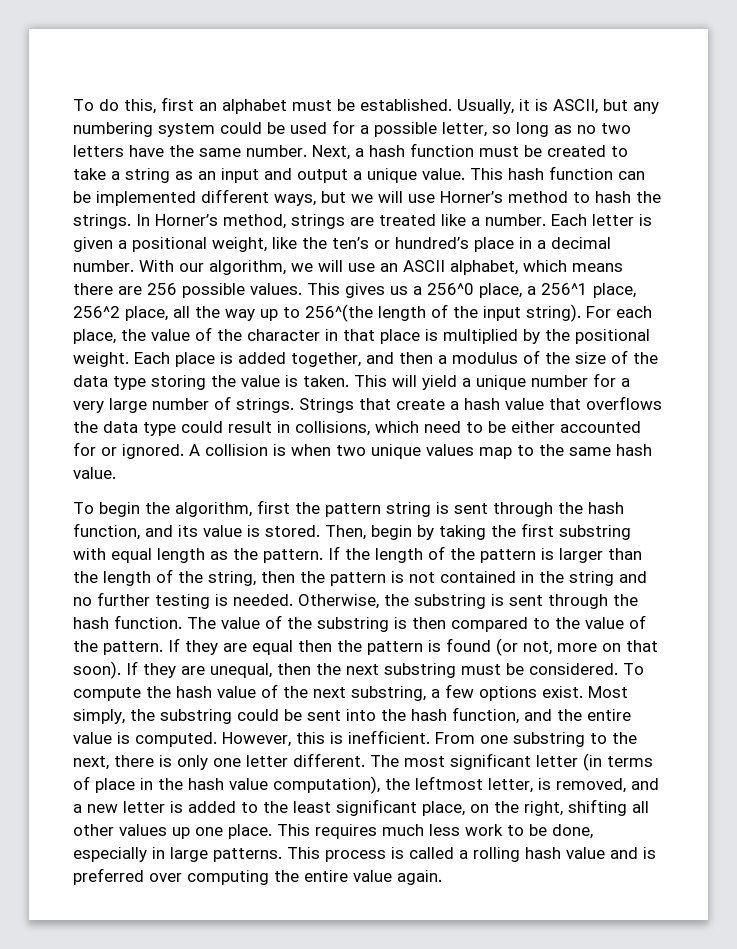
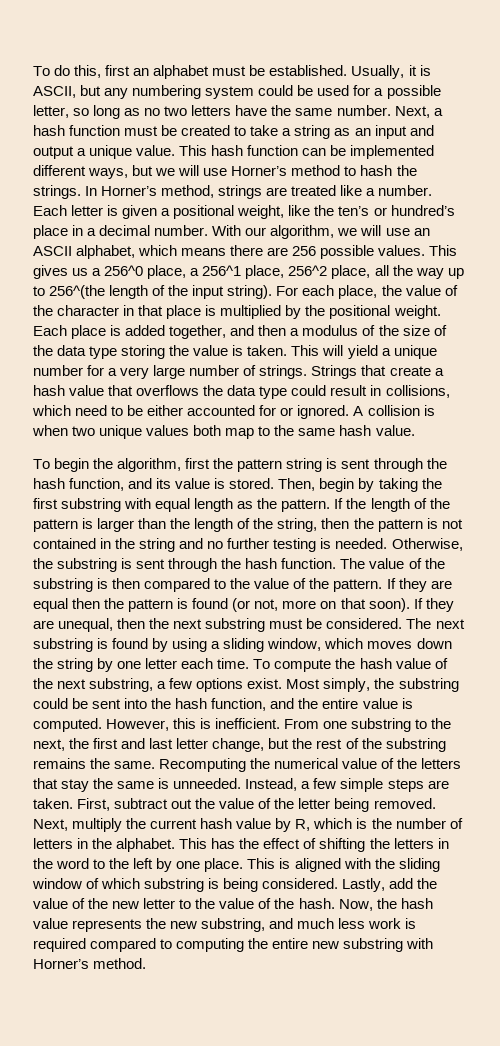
(474, 450) none -> [193,425,222,436] both
(618, 669) none -> [406,618,465,629] [33,638,452,652] [33,658,250,672] The next substring is found by using a sliding window, which moves down the string by one letter each time.
[114,753,653,771] [73,776,659,794] [73,799,649,816] [73,824,593,839] [73,847,656,862] [73,868,442,885] there is only one letter different. The most significant letter (in terms of place in the hash value computation), the leftmost letter, is removed, and a new letter is added to the least significant place, on the right, shifting all other values up one place. This requires much less work to be done, especially in large patterns. This process is called a rolling hash value and is preferred over computing the entire value again. -> [69,738,446,752] [33,758,462,772] [33,778,449,792] [33,798,436,812] [33,818,463,832] [33,838,449,852] [33,858,440,872] [32,878,438,892] [33,898,433,911] [33,918,417,932] [33,938,434,952] [33,958,147,969] the first and last letter change, but the rest of the substring remains the same. Recomputing the numerical value of the letters that stay the same is unneeded. Instead, a few simple steps are taken. First, subtract out the value of the letter being removed. Next, multiply the current hash value by R, which is the number of letters in the alphabet. This has the effect of shifting the letters in the word to the left by one place. This is aligned with the sliding window of which substring is being considered. Lastly, add the value of the new letter to the value of the hash. Now, the hash value represents the new substring, and much less work is required compared to computing the entire new substring with Horner’s method.

